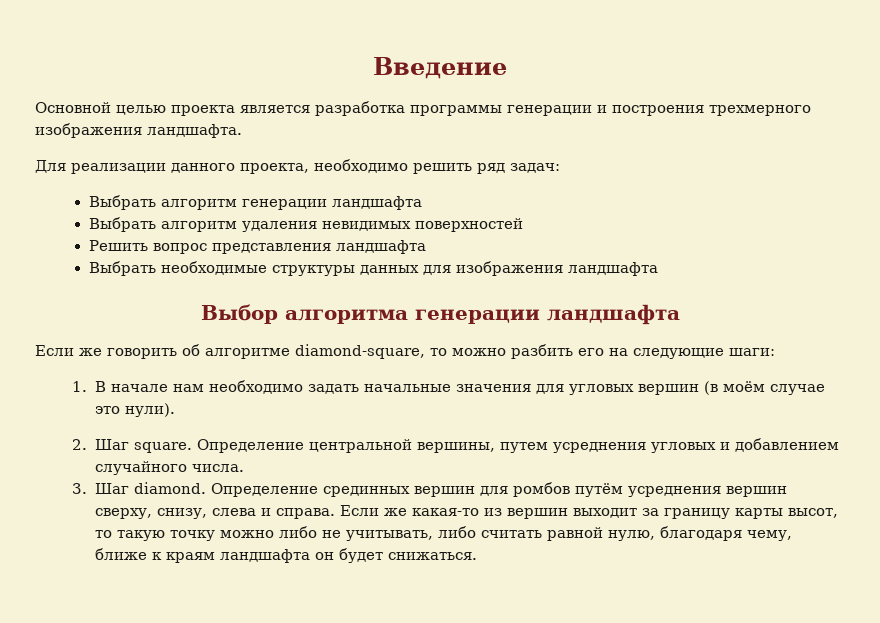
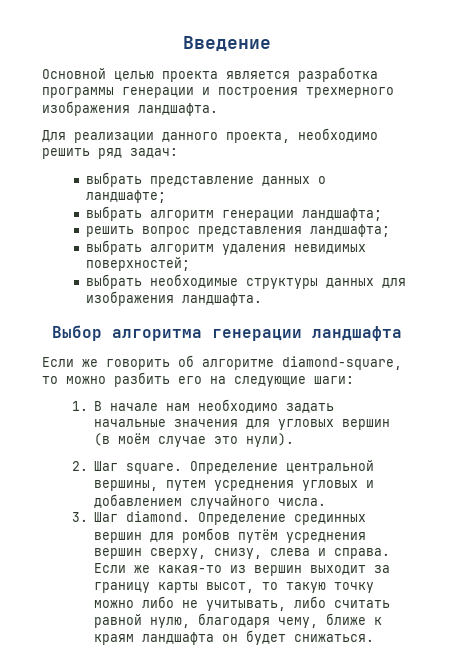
[88,195,422,210] [88,217,523,232] [88,240,426,254] [88,261,156,276] Выбрать алгоритм генерации ландшафта // Выбрать алгоритм удаления невидимых поверхностей // Решить вопрос представления ландшафта // Выбрать -> [85,172,326,187] [85,190,166,203] [85,206,382,221] [85,224,390,237] [85,240,366,255] [85,257,190,271] [85,274,142,289] выбрать представление данных о ландшафте; // выбрать алгоритм генерации ландшафта; // решить вопрос представления ландшафта; // выбрать алгоритм удаления невидимых поверхностей; // выбрать
[567,262,658,276] ландшафта -> [181,293,262,306] ландшафта.

